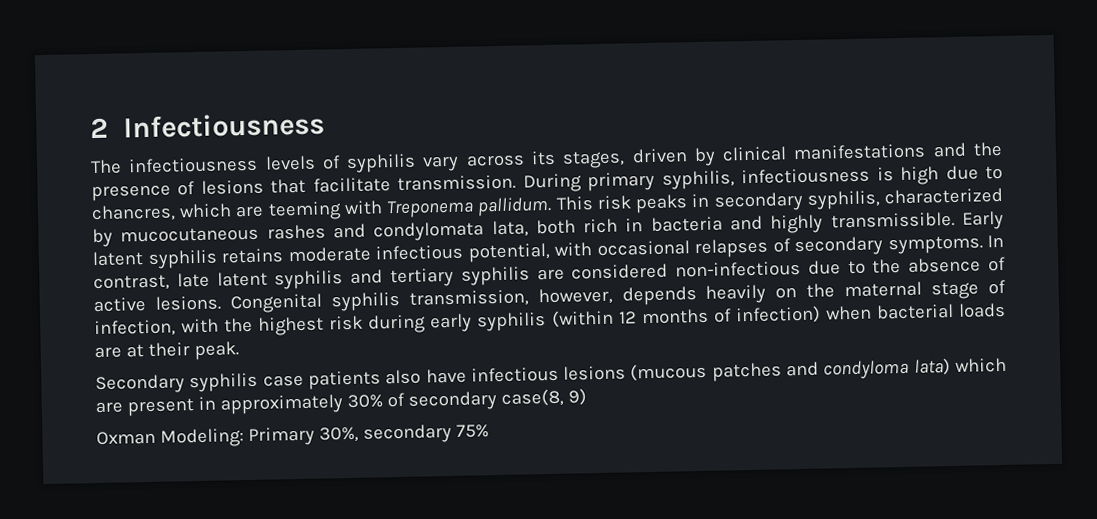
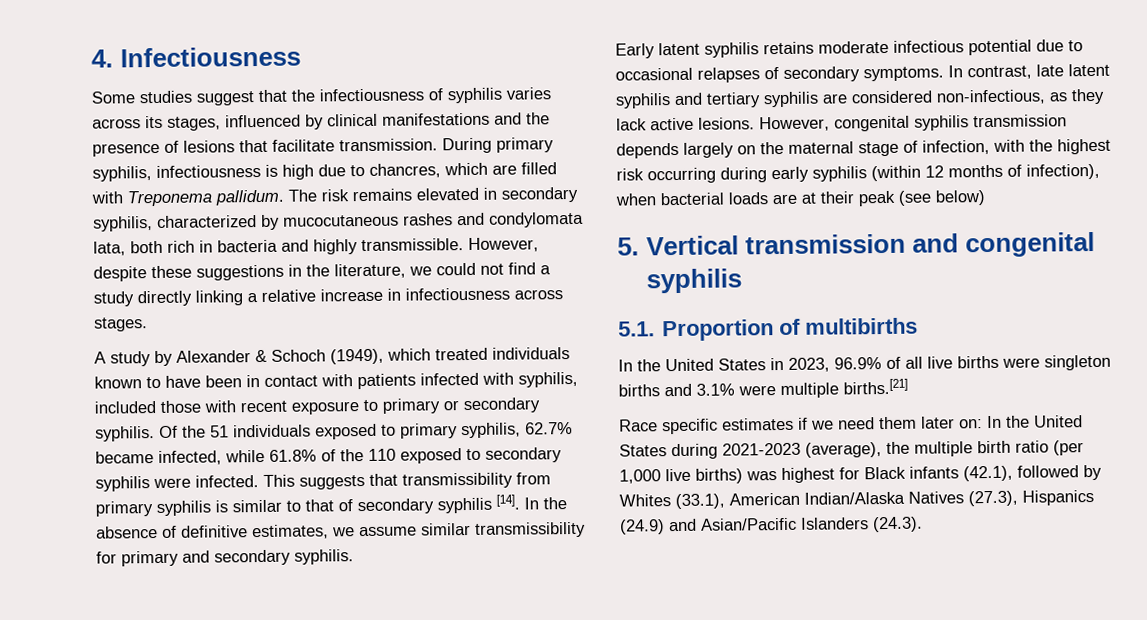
[90,117,109,139] 2 -> [91,49,113,68] 4.
[90,155,316,175] The infectiousness levels -> [91,88,424,106] Some studies suggest that the infectiousness
[422,155,460,172] vary -> [506,87,551,100] varies
[631,148,688,164] driven -> [225,114,301,128] influenced
[267,201,342,221] teeming -> [521,162,557,175] filled
[555,194,689,214] This risk peaks -> [288,187,479,202] The risk remains elevated
(955, 220) none -> [468,237,539,253] [93,262,551,282] [93,287,563,307] [94,317,148,332] [94,347,570,367] [94,371,578,390] [94,397,540,415] [95,422,573,442] [95,447,562,465] [95,472,551,492] [95,494,567,517] [96,521,586,540] [96,549,354,567] However, despite these suggestions in the literature, we could not find a study directly linking a relative increase in infectiousness across stages. // A study by Alexander & Schoch (1949), which treated individuals known to have been in contact with patients infected with syphilis, included those with recent exposure to primary or secondary syphilis. Of the 51 individuals exposed to primary syphilis, 62.7% became infected, while 61.8% of the 110 exposed to secondary syphilis were infected. This suggests that transmissibility from primary syphilis is similar to that of secondary syphilis [14]. In the absence of definitive estimates, we assume similar transmissibility for primary and secondary syphilis. //
[467,242,592,263] potential, with -> [968,39,1083,56] potential due to
[675,256,1007,278] [93,284,767,314] non-infectious due to the absence of active lesions. Congenital syphilis transmission, however, depends heavily -> [936,88,1105,105] [616,114,1067,132] [616,142,734,159] non-infectious, as they lack active lesions. However, congenital syphilis transmission depends largely
(364, 323) none -> [647,167,716,184] occurring
[734,305,821,325] infection) -> [1026,163,1100,180] infection),
[193,341,239,361] [95,357,1007,395] [95,388,587,417] [96,423,489,448] peak. // Secondary syphilis case patients also have infectious lesions (mucous patches and condyloma lata) which are present in approximately 30% of secondary case(8, 9) // Oxman Modeling: Primary 30%, secondary 75% -> [858,190,986,207] [617,231,1096,258] [646,268,743,294] [618,317,919,342] [618,354,1111,372] [618,378,908,399] [619,415,1083,435] [619,440,1084,460] [619,464,1102,484] [619,490,1094,510] [620,516,923,535] peak (see below) // 5. Vertical transmission and congenital syphilis // 5.1. Proportion of multibirths // In the United States in 2023, 96.9% of all live births were singleton births and 3.1% were multiple births.[21] // Race specific estimates if we need them later on: In the United States during 2021-2023 (average), the multiple birth ratio (per 1,000 live births) was highest for Black infants (42.1), followed by Whites (33.1), American Indian/Alaska Natives (27.3), Hispanics (24.9) and Asian/Pacific Islanders (24.3).

